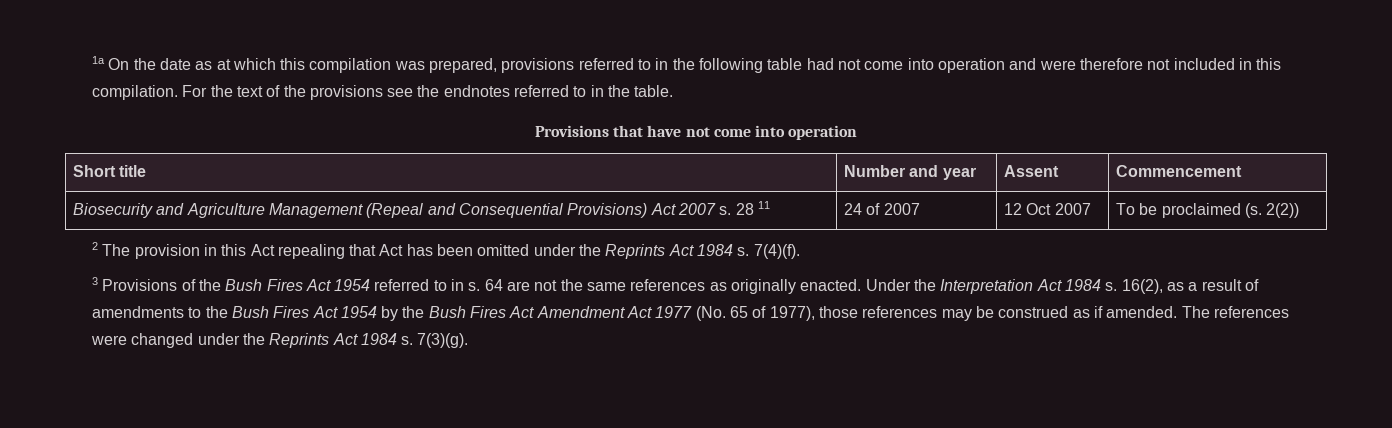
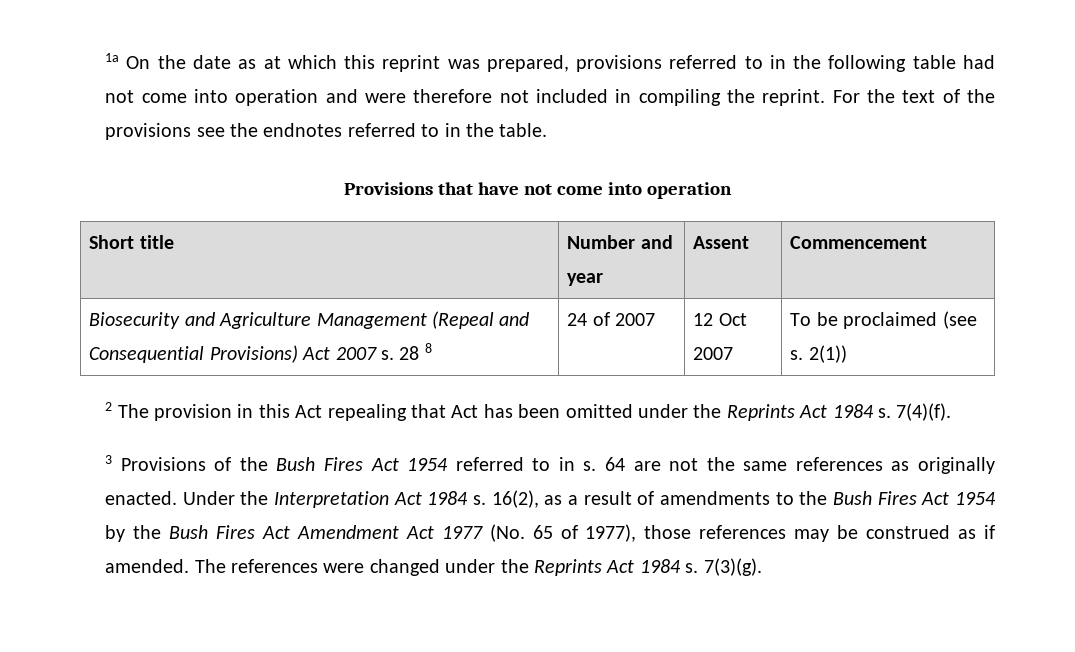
[309,58,392,73] compilation -> [382,55,441,72] reprint
[1256,58,1282,70] [91,85,178,100] this compilation. -> [638,89,826,106] compiling the reprint.
[757,201,770,209] 11 -> [424,343,432,353] 8
[1245,203,1300,218] (s. 2(2)) -> [942,311,977,329] [790,345,847,363] (see s. 2(1))

